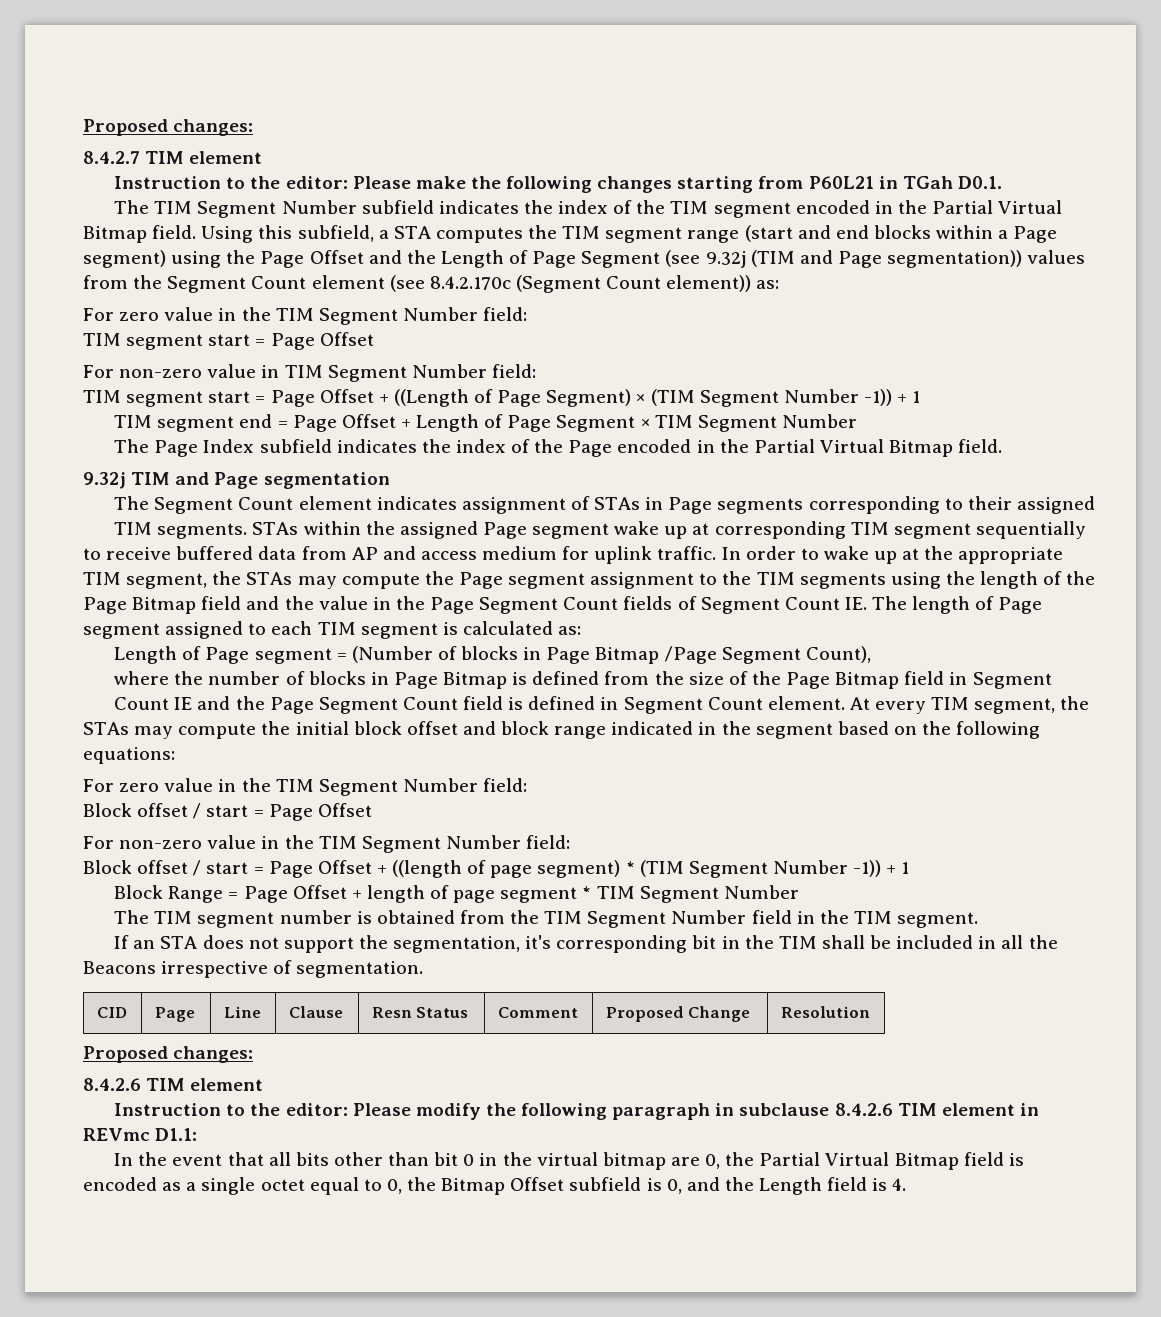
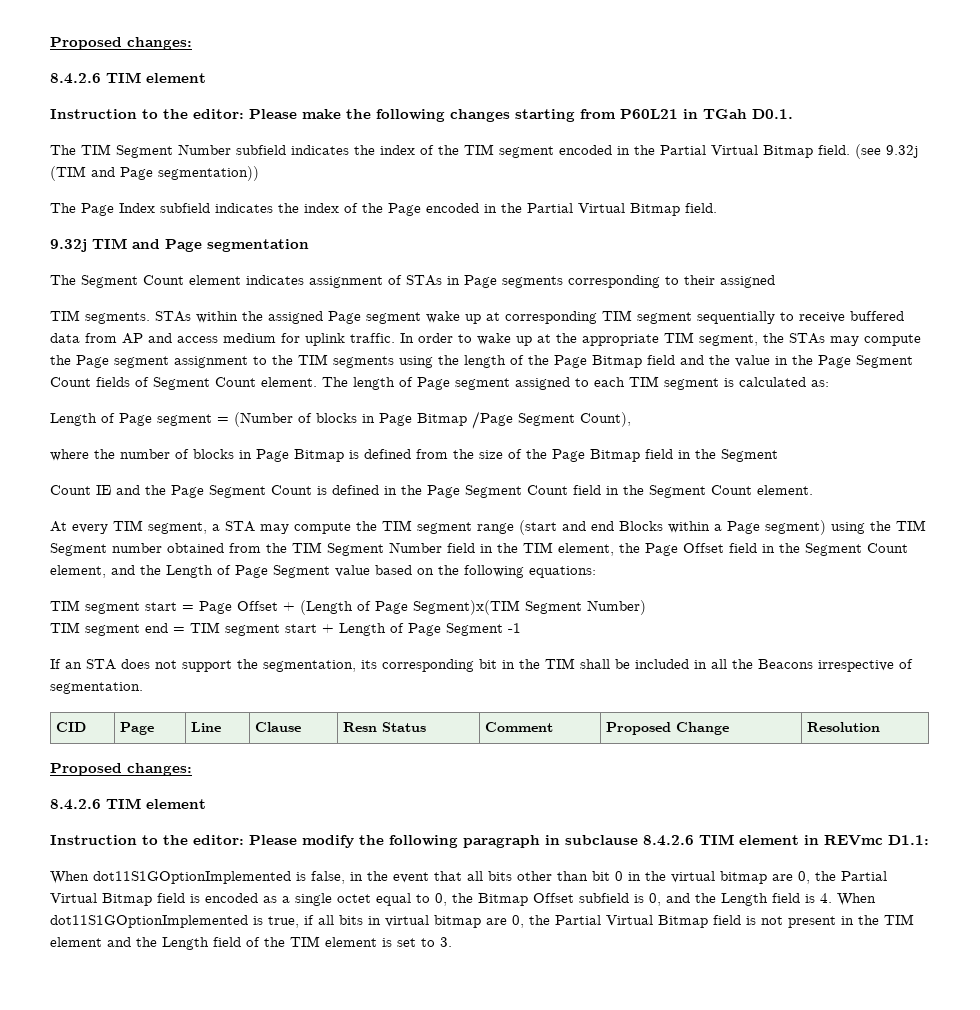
[83,119,254,136] [83,151,140,164] Proposed changes: // 8.4.2.7 -> [50,37,192,50] [50,73,101,84] Proposed changes: // 8.4.2.6
[201,225,1058,243] [83,250,661,268] Using this subfield, a STA computes the TIM segment range (start and end blocks within a Page segment) using the Page Offset and the Length of Page Segment -> (850, 150) none
[1027,250,1086,264] [83,275,780,293] [83,307,528,325] [83,332,374,350] [83,364,536,382] [83,389,921,407] [114,414,857,432] values from the Segment Count element (see 8.4.2.170c (Segment Count element)) as: // For zero value in the TIM Segment Number field: // TIM segment start = Page Offset // For non-zero value in TIM Segment Number field: // TIM segment start = Page Offset + ((Length of Page Segment) × (TIM Segment Number -1)) + 1 // TIM segment end = Page Offset + Length of Page Segment × TIM Segment Number -> (259, 173) none
[844,597,867,610] IE. -> [261,377,317,387] element.
(968, 678) none -> [695,449,716,459] the
[463,696,504,710] field -> (312, 490) none
[623,696,845,714] Segment Count element. -> [401,485,813,498] the Page Segment Count field in the Segment Count element. //
[1060,696,1090,710] [83,721,1041,739] [83,747,175,764] [83,778,528,796] [83,803,372,821] [83,835,571,853] [83,860,910,878] [114,885,799,903] [114,910,372,928] the STAs may compute the initial block offset and block range indicated in the segment based on the following equations: // For zero value in the TIM Segment Number field: // Block offset / start = Page Offset // For non-zero value in the TIM Segment Number field: // Block offset / start = Page Offset + ((length of page segment) * (TIM Segment Number -1)) + 1 // Block Range = Page Offset + length of page segment * TIM Segment Number // The TIM segment number is -> [212,520,926,535] [50,543,162,556] a STA may compute the TIM segment range (start and end Blocks within a Page segment) using the TIM Segment number
[897,912,979,928] segment. -> [558,543,908,556] [50,565,596,578] [50,600,646,615] [50,622,521,636] element, the Page Offset field in the Segment Count element, and the Length of Page Segment value based on the following equations: // TIM segment start = Page Offset + (Length of Page Segment)x(TIM Segment Number) // TIM segment end = TIM segment start + Length of Page Segment -1
[525,935,552,949] it's -> [361,660,377,669] its
[114,1153,134,1166] In -> [50,871,363,884] When dot11S1GOptionImplemented is false, in
(907, 1184) none -> [837,893,876,906] [50,914,914,928] [50,936,452,950] When dot11S1GOptionImplemented is true, if all bits in virtual bitmap are 0, the Partial Virtual Bitmap field is not present in the TIM element and the Length field of the TIM element is set to 3.

